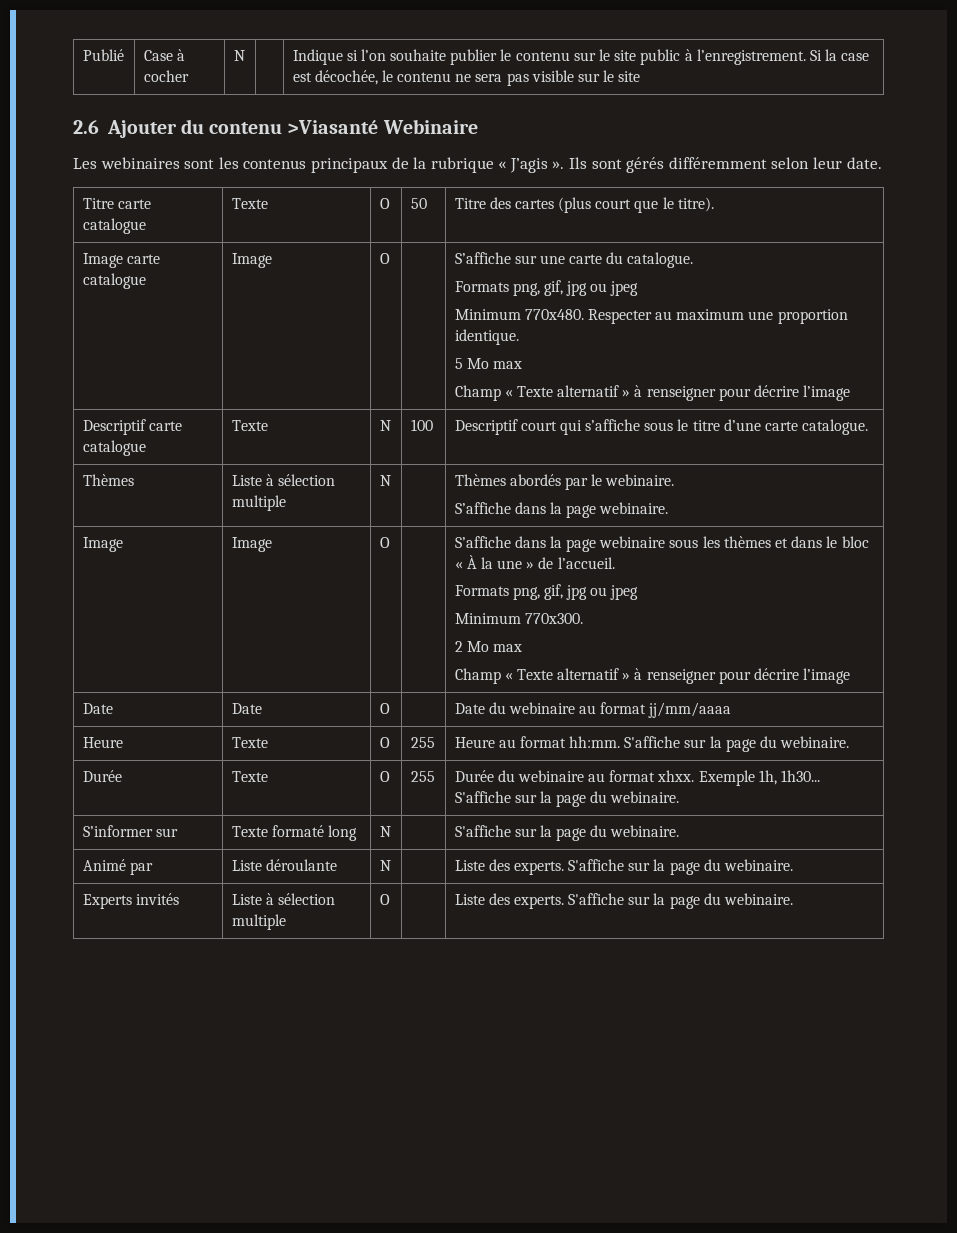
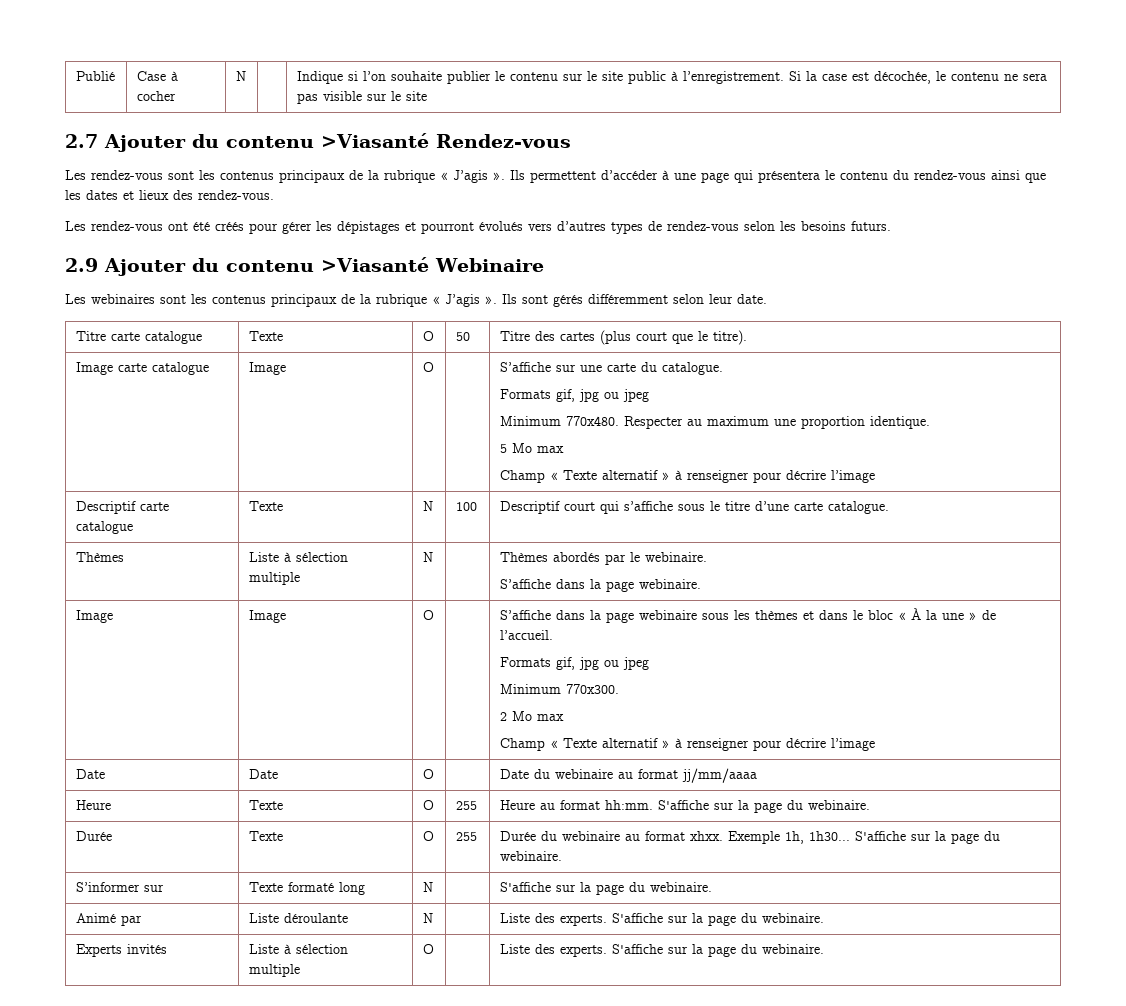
[73,120,99,134] 2.6 -> [65,133,571,152] [65,170,1046,183] [65,190,274,200] [65,221,891,234] [65,258,98,272] 2.7 Ajouter du contenu >Viasanté Rendez-vous // Les rendez-vous sont les contenus principaux de la rubrique « J’agis ». Ils permettent d’accéder à une page qui présentera le contenu du rendez-vous ainsi que les dates et lieux des rendez-vous. // Les rendez-vous ont été créés pour gérer les dépistages et pourront évolués vers d’autres types de rendez-vous selon les besoins futurs. // 2.9
[512,283,540,296] png, -> (551, 394) none
[512,587,540,600] png, -> (551, 662) none

